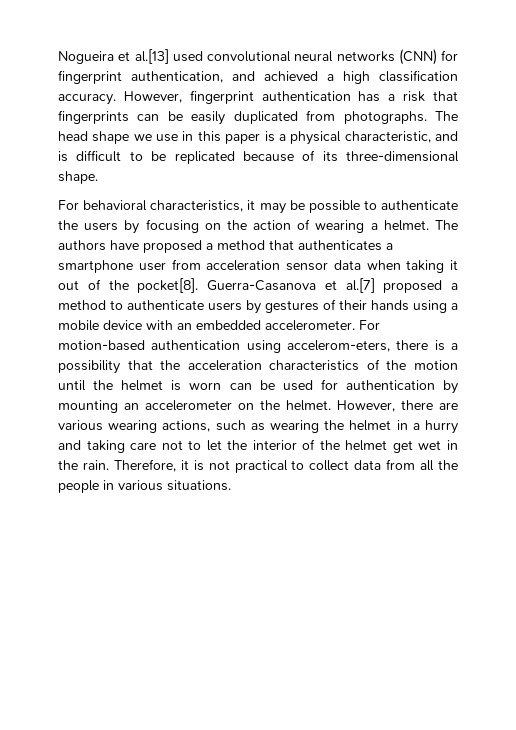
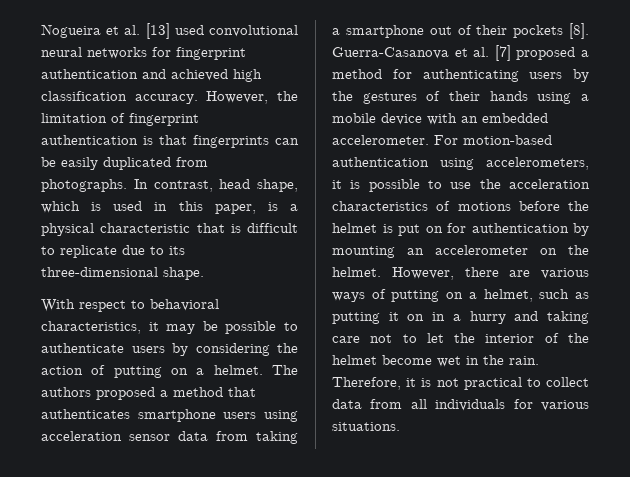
[134,49,169,64] al.[13] -> [124,23,170,39] al. [13]
[398,49,437,65] (CNN) -> (147, 53) none
[131,71,223,83] authentication, -> [41,69,138,79] authentication
[327,74,334,81] a -> (228, 75) none
[189,90,426,104] fingerprint authentication has a risk -> [277,91,298,101] [41,113,199,126] [41,135,153,145] the limitation of fingerprint authentication is
[435,111,458,121] [58,131,179,144] The head shape we use -> [133,179,298,192] [41,201,143,213] In contrast, head shape, which is used
[225,133,261,144] paper -> [214,204,256,214] paper,
[344,131,459,143] characteristic, and -> [100,223,225,233] characteristic that
[151,150,316,164] be replicated because of -> [60,245,164,258] replicate due to
[58,200,79,210] For -> [41,299,145,312] With respect to
[58,219,221,234] the users by focusing on -> [131,343,270,356] users by considering
[315,220,365,233] wearing -> [113,366,188,378] putting on
[110,240,139,250] have -> (91, 392) none
[386,243,393,250] [58,259,458,273] [58,278,458,293] [58,300,261,314] a smartphone user from acceleration sensor data when taking it out of the pocket[8]. Guerra-Casanova et al.[7] proposed a method to authenticate users by -> [137,409,298,422] [41,431,298,444] [332,23,589,39] [332,45,589,61] [332,69,589,82] [332,91,353,101] smartphone users using acceleration sensor data from taking a smartphone out of their pockets [8]. Guerra-Casanova et al. [7] proposed a method for authenticating users by the
[287,340,458,352] [58,359,458,374] [58,380,313,391] accelerom-eters, there is a possibility that the acceleration characteristics of the motion until the helmet is worn can be used -> [486,157,589,170] [332,179,590,192] [332,201,589,211] [332,223,443,236] accelerometers, it is possible to use the acceleration characteristics of motions before the helmet is put on
[108,420,392,433] wearing actions, such as wearing the helmet -> [332,289,589,302] [332,312,425,324] ways of putting on a helmet, such as putting it on
[392,440,413,453] get -> [382,355,432,365] become
[438,460,458,470] [58,480,114,493] the people in -> [435,399,533,411] individuals for

